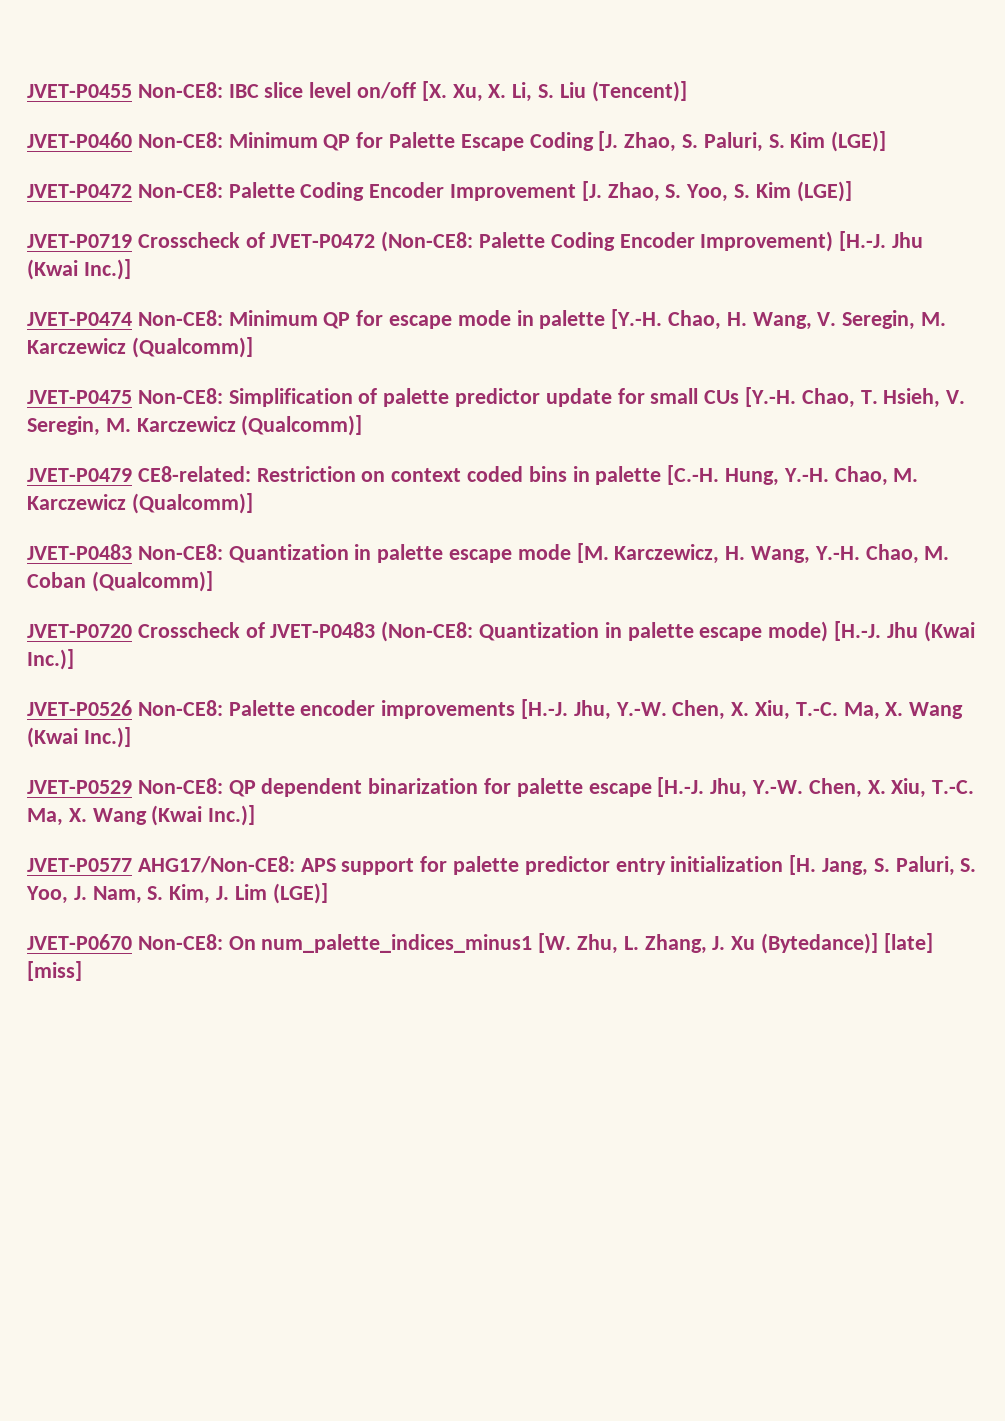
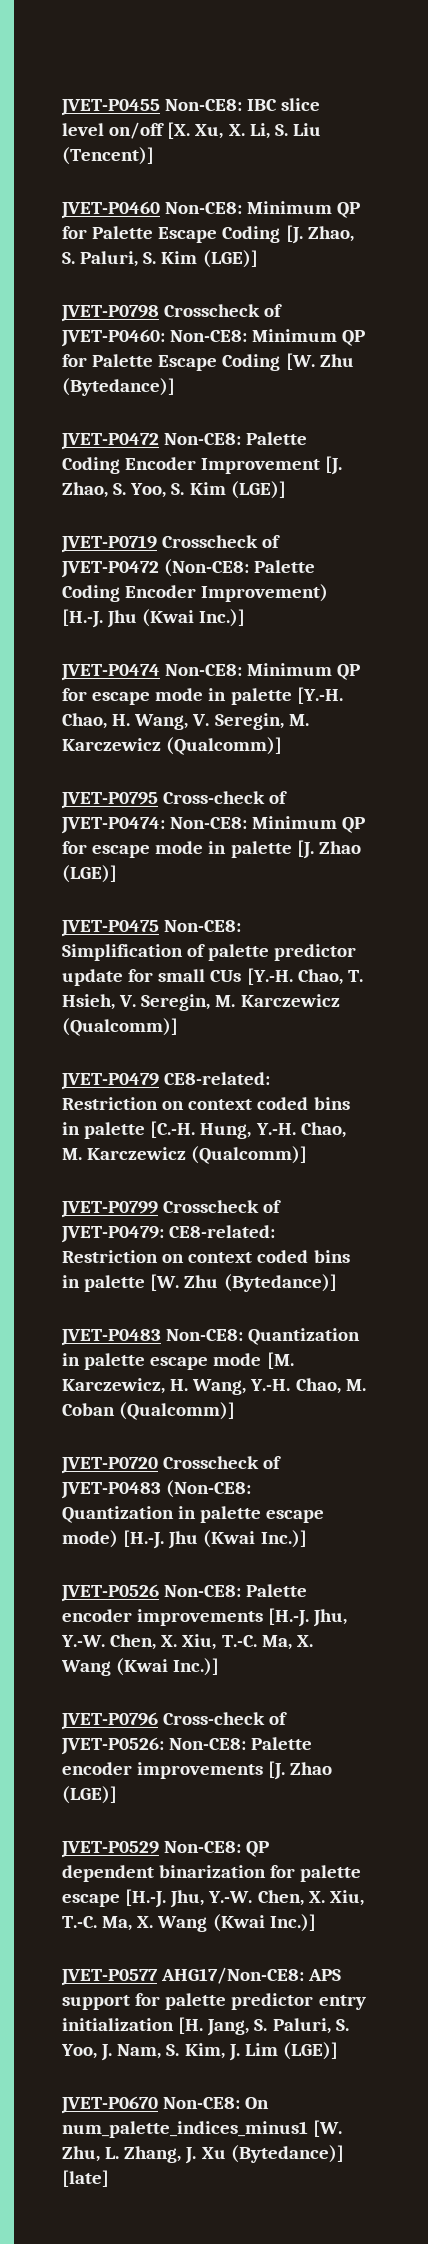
(887, 141) none -> [61,304,283,322] [61,329,366,347] [62,353,354,371] [62,378,175,396] // JVET-P0798 Crosscheck of JVET-P0460: Non-CE8: Minimum QP for Palette Escape Coding [W. Zhu (Bytedance)]
(253, 347) none -> [61,791,288,809] [61,816,366,834] [62,840,361,859] [62,865,117,883] // JVET-P0795 Cross-check of JVET-P0474: Non-CE8: Minimum QP for escape mode in palette [J. Zhao (LGE)]
(253, 503) none -> [61,1200,282,1218] [61,1225,276,1243] [62,1250,350,1263] [62,1274,337,1292] // JVET-P0799 Crosscheck of JVET-P0479: CE8-related: Restriction on context coded bins in palette [W. Zhu (Bytedance)]
(131, 737) none -> [61,1712,288,1730] [61,1737,313,1755] [62,1761,333,1780] [62,1786,117,1804] // JVET-P0796 Cross-check of JVET-P0526: Non-CE8: Palette encoder improvements [J. Zhao (LGE)]
[27,961,82,981] [miss] -> (109, 2178) none

